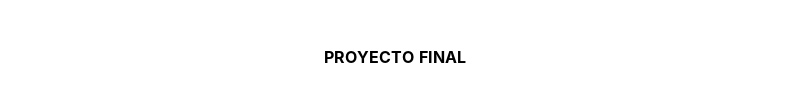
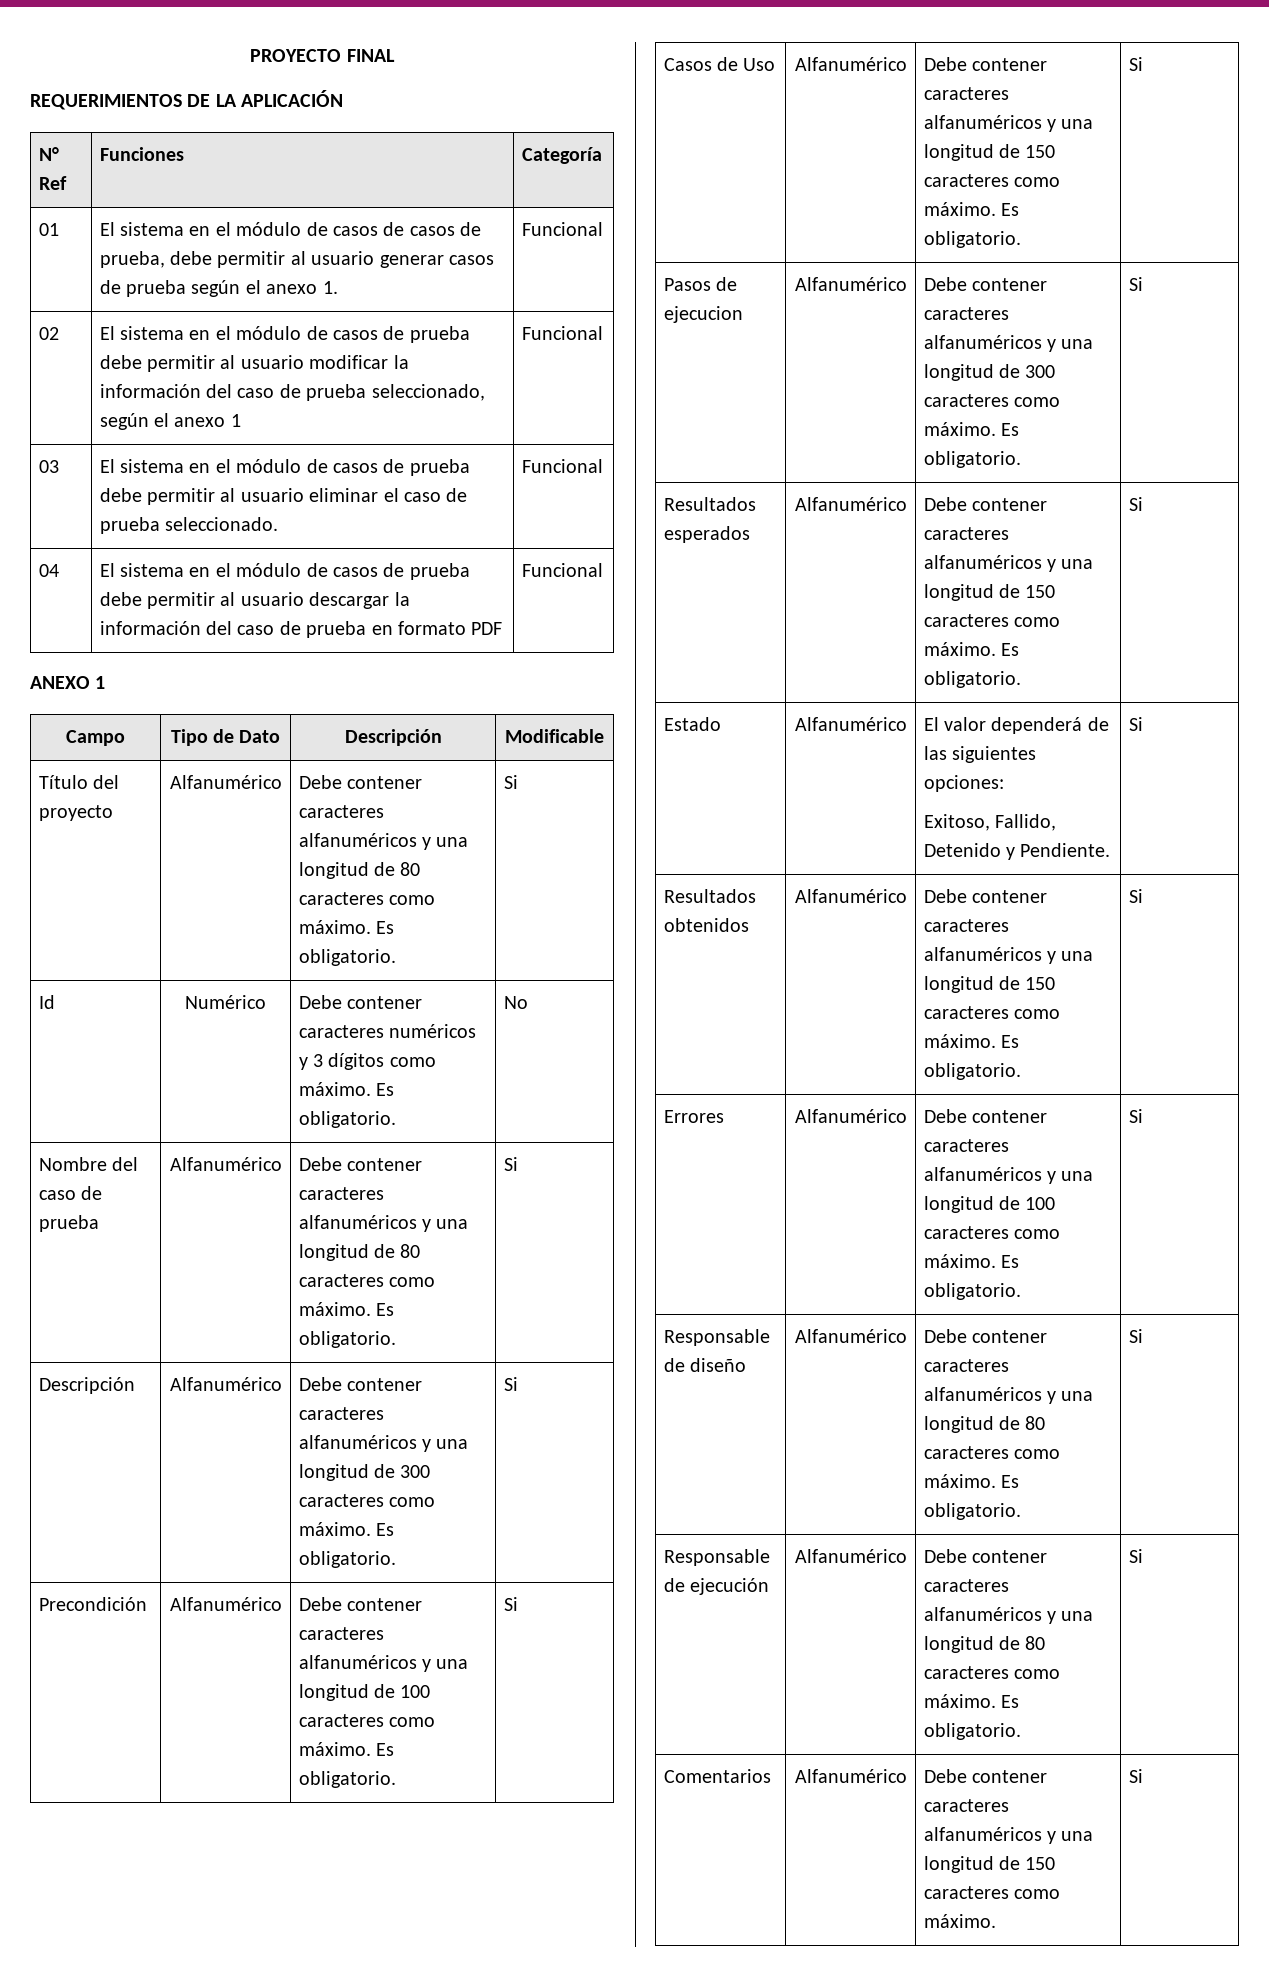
(466, 57) none -> [30,90,344,110] [38,147,59,161] [38,176,67,190] [99,147,184,161] [521,147,602,164] [38,223,59,236] [99,222,482,236] [99,251,494,268] [99,280,338,297] [521,222,603,236] [38,327,59,340] [99,326,470,343] [99,355,409,372] [99,384,485,401] [99,413,241,430] [521,326,603,340] [38,460,59,473] [99,459,470,476] [99,488,468,505] [99,517,278,534] [521,459,603,473] [38,564,59,577] [99,563,470,580] [99,592,410,609] [99,621,503,638] [521,563,603,577] [30,676,106,689] [66,730,125,746] [170,729,281,746] [344,729,442,746] [505,729,604,743] [38,775,119,789] [38,805,113,821] [169,775,282,789] [298,775,422,789] [298,805,384,818] [298,833,469,850] [298,862,421,879] [298,892,435,905] [298,920,394,934] [298,949,396,966] [503,775,518,789] [38,995,55,1009] [185,995,266,1009] [298,995,422,1009] [298,1024,476,1038] [298,1053,436,1070] [298,1082,394,1096] [298,1111,396,1128] [503,996,528,1009] [38,1157,138,1171] [38,1186,102,1200] [38,1215,99,1232] [169,1157,282,1171] [298,1157,422,1171] [298,1187,384,1200] [298,1215,469,1232] [298,1244,421,1261] [298,1274,435,1287] [298,1302,394,1316] [298,1331,396,1348] [503,1157,518,1171] [38,1377,135,1394] [169,1377,282,1391] [298,1377,422,1391] [298,1407,384,1420] [298,1435,469,1452] [298,1464,431,1481] [298,1494,435,1507] [298,1522,394,1536] [298,1551,396,1568] [503,1377,518,1391] [38,1597,147,1611] [169,1597,282,1611] [298,1597,422,1611] [298,1627,384,1640] [298,1655,469,1672] [298,1684,431,1701] [298,1714,435,1727] [298,1742,394,1756] [298,1771,396,1788] [503,1597,518,1611] [663,57,776,71] [794,57,907,71] [923,57,1047,71] [923,87,1009,100] [923,115,1094,132] [923,144,1056,161] [923,174,1060,187] [923,202,1019,216] [923,231,1021,248] [1128,57,1143,71] [663,277,737,291] [663,306,743,323] [794,277,907,291] [923,277,1047,291] [923,307,1009,320] [923,335,1094,352] [923,364,1056,381] [923,394,1060,407] [923,422,1019,436] [923,451,1021,468] [1128,277,1143,291] [663,497,756,511] [663,526,750,543] [794,497,907,511] [923,497,1047,511] [923,527,1009,540] [923,555,1094,572] [923,584,1056,601] [923,614,1060,627] [923,642,1019,656] [923,671,1021,688] [1128,497,1143,511] [663,717,721,731] [794,717,907,731] [923,717,1109,734] [923,746,1036,763] [923,775,1004,792] [923,814,1056,831] [923,843,1111,860] [1128,717,1143,731] [663,889,756,903] [663,918,749,932] [794,889,907,903] [923,889,1047,903] [923,919,1009,932] [923,947,1094,964] [923,976,1056,993] [923,1006,1060,1019] [923,1034,1019,1048] [923,1063,1021,1080] [1128,889,1143,903] [663,1110,724,1123] [794,1109,907,1123] [923,1109,1047,1123] [923,1139,1009,1152] [923,1167,1094,1184] [923,1196,1056,1213] [923,1226,1060,1239] [923,1254,1019,1268] [923,1283,1021,1300] [1128,1109,1143,1123] [663,1329,770,1346] [663,1358,746,1372] [794,1329,907,1343] [923,1329,1047,1343] [923,1359,1009,1372] [923,1387,1094,1404] [923,1416,1046,1433] [923,1446,1060,1459] [923,1474,1019,1488] [923,1503,1021,1520] [1128,1329,1143,1343] [663,1549,770,1566] [663,1578,769,1595] [794,1549,907,1563] [923,1549,1047,1563] [923,1579,1009,1592] [923,1607,1094,1624] [923,1636,1046,1653] [923,1666,1060,1679] [923,1694,1019,1708] [923,1723,1021,1740] [1128,1549,1143,1563] [663,1769,771,1783] [794,1769,907,1783] [923,1769,1047,1783] [923,1799,1009,1812] [923,1827,1094,1844] [923,1856,1056,1873] [923,1886,1060,1899] [923,1914,996,1928] [1128,1769,1143,1783] // REQUERIMIENTOS DE LA APLICACIÓN // N° Ref | Funciones | Categoría // 01 | El sistema en el módulo de casos de casos de prueba, debe permitir al usuario generar casos de prueba según el anexo 1. | Funcional // 02 | El sistema en el módulo de casos de prueba debe permitir al usuario modificar la información del caso de prueba seleccionado, según el anexo 1 | Funcional // 03 | El sistema en el módulo de casos de prueba debe permitir al usuario eliminar el caso de prueba seleccionado. | Funcional // 04 | El sistema en el módulo de casos de prueba debe permitir al usuario descargar la información del caso de prueba en formato PDF | Funcional // ANEXO 1 // Campo | Tipo de Dato | Descripción | Modificable // Título del proyecto | Alfanumérico | Debe contener caracteres alfanuméricos y una longitud de 80 caracteres como máximo. Es obligatorio. | Si // Id | Numérico | Debe contener caracteres numéricos y 3 dígitos como máximo. Es obligatorio. | No // Nombre del caso de prueba | Alfanumérico | Debe contener caracteres alfanuméricos y una longitud de 80 caracteres como máximo. Es obligatorio. | Si // Descripción | Alfanumérico | Debe contener caracteres alfanuméricos y una longitud de 300 caracteres como máximo. Es obligatorio. | Si // Precondición | Alfanumérico | Debe contener caracteres alfanuméricos y una longitud de 100 caracteres como máximo. Es obligatorio. | Si // Casos de Uso | Alfanumérico | Debe contener caracteres alfanuméricos y una longitud de 150 caracteres como máximo. Es obligatorio. | Si // Pasos de ejecucion | Alfanumérico | Debe contener caracteres alfanuméricos y una longitud de 300 caracteres como máximo. Es obligatorio. | Si // Resultados esperados | Alfanumérico | Debe contener caracteres alfanuméricos y una longitud de 150 caracteres como máximo. Es obligatorio. | Si // Estado | Alfanumérico | El valor dependerá de las siguientes opciones: // Exitoso, Fallido, Detenido y Pendiente. | Si // Resultados obtenidos | Alfanumérico | Debe contener caracteres alfanuméricos y una longitud de 150 caracteres como máximo. Es obligatorio. | Si // Errores | Alfanumérico | Debe contener caracteres alfanuméricos y una longitud de 100 caracteres como máximo. Es obligatorio. | Si // Responsable de diseño | Alfanumérico | Debe contener caracteres alfanuméricos y una longitud de 80 caracteres como máximo. Es obligatorio. | Si // Responsable de ejecución | Alfanumérico | Debe contener caracteres alfanuméricos y una longitud de 80 caracteres como máximo. Es obligatorio. | Si // Comentarios | Alfanumérico | Debe contener caracteres alfanuméricos y una longitud de 150 caracteres como máximo. | Si

